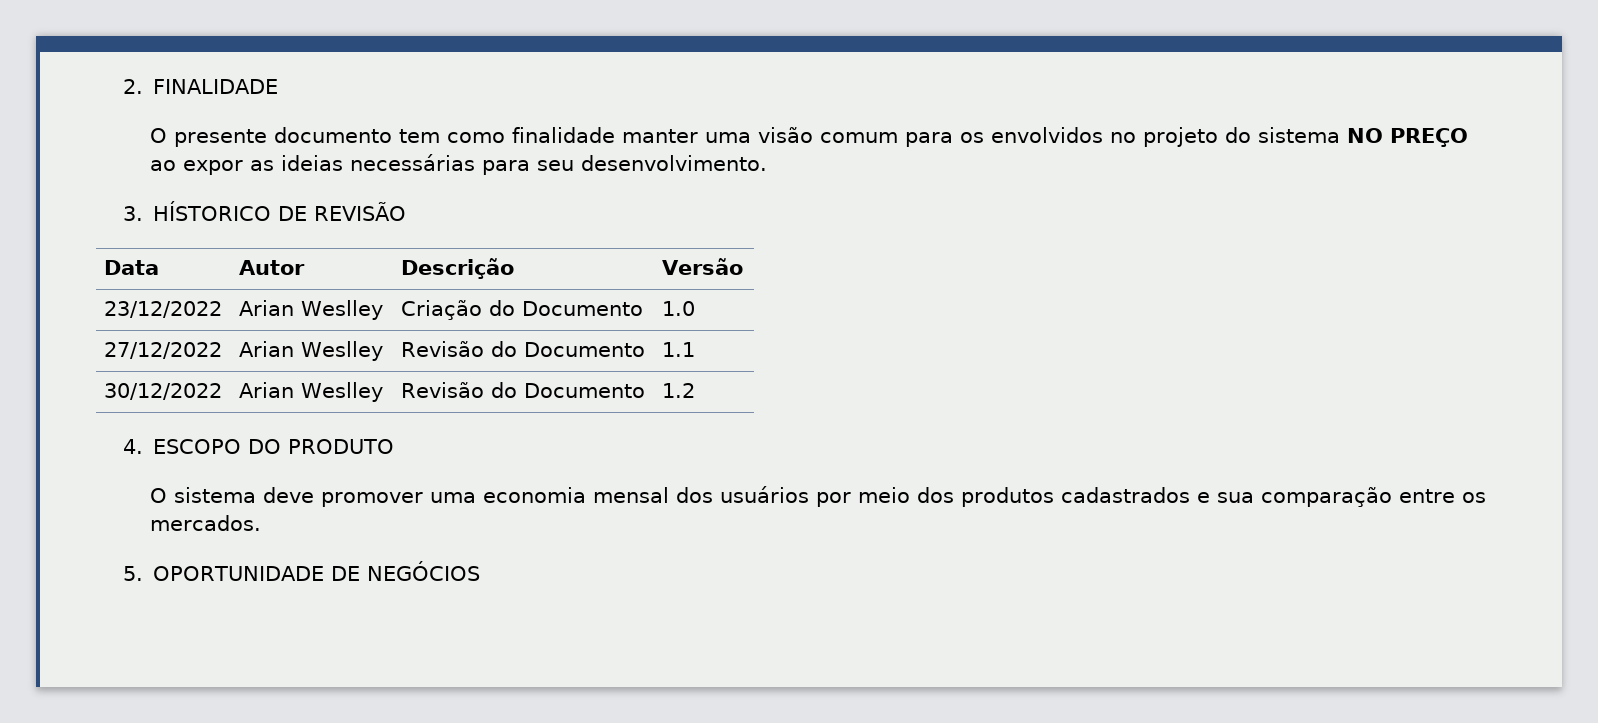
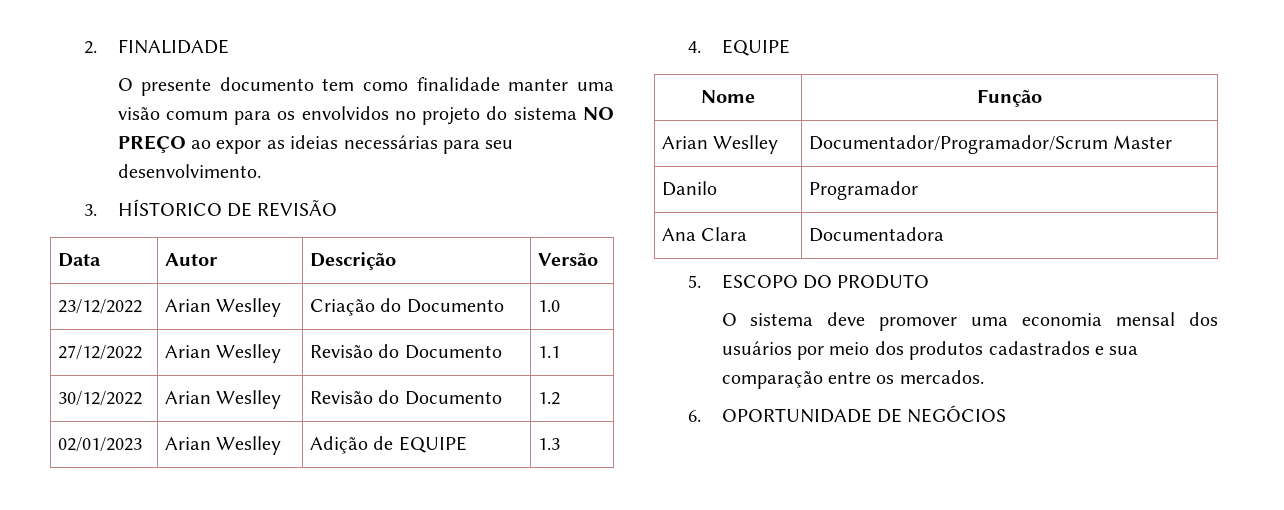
[123,439,144,454] // 4. -> [58,437,143,452] [165,436,282,455] [310,436,467,454] [538,438,561,450] [687,39,790,56] [701,90,755,103] [977,89,1042,107] [662,135,779,154] [809,135,1173,154] [662,181,718,196] [809,181,919,200] [662,227,748,241] [809,227,945,242] [687,275,701,288] // 02/01/2023 | Arian Weslley | Adição de EQUIPE | 1.3 // 4. EQUIPE // Nome | Função // Arian Weslley | Documentador/Programador/Scrum Master // Danilo | Programador // Ana Clara | Documentadora // 5.
[123,566,144,581] 5. -> [687,410,701,422] 6.

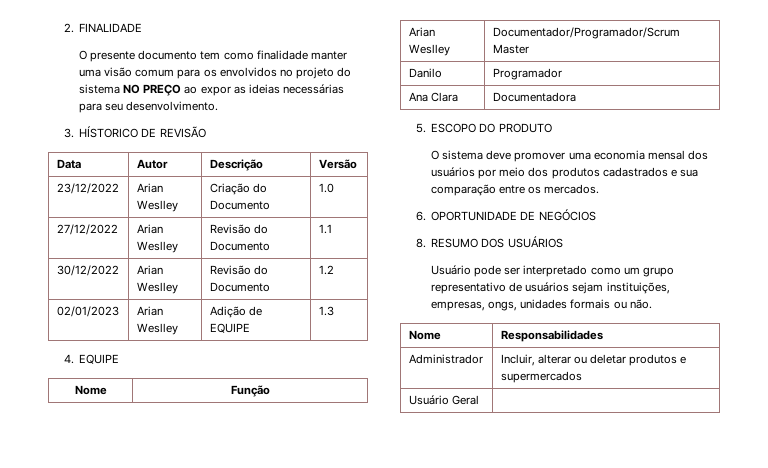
(1007, 414) none -> [415,236,563,248] [431,265,674,277] [431,282,670,294] [431,299,652,311] [408,330,441,340] [500,330,603,342] [408,354,483,364] [500,354,687,366] [500,371,582,383] [408,395,479,405] // 8. RESUMO DOS USUÁRIOS // Usuário pode ser interpretado como um grupo representativo de usuários sejam instituições, empresas, ongs, unidades formais ou não. // Nome | Responsabilidades // Administrador | Incluir, alterar ou deletar produtos e supermercados // Usuário Geral |

